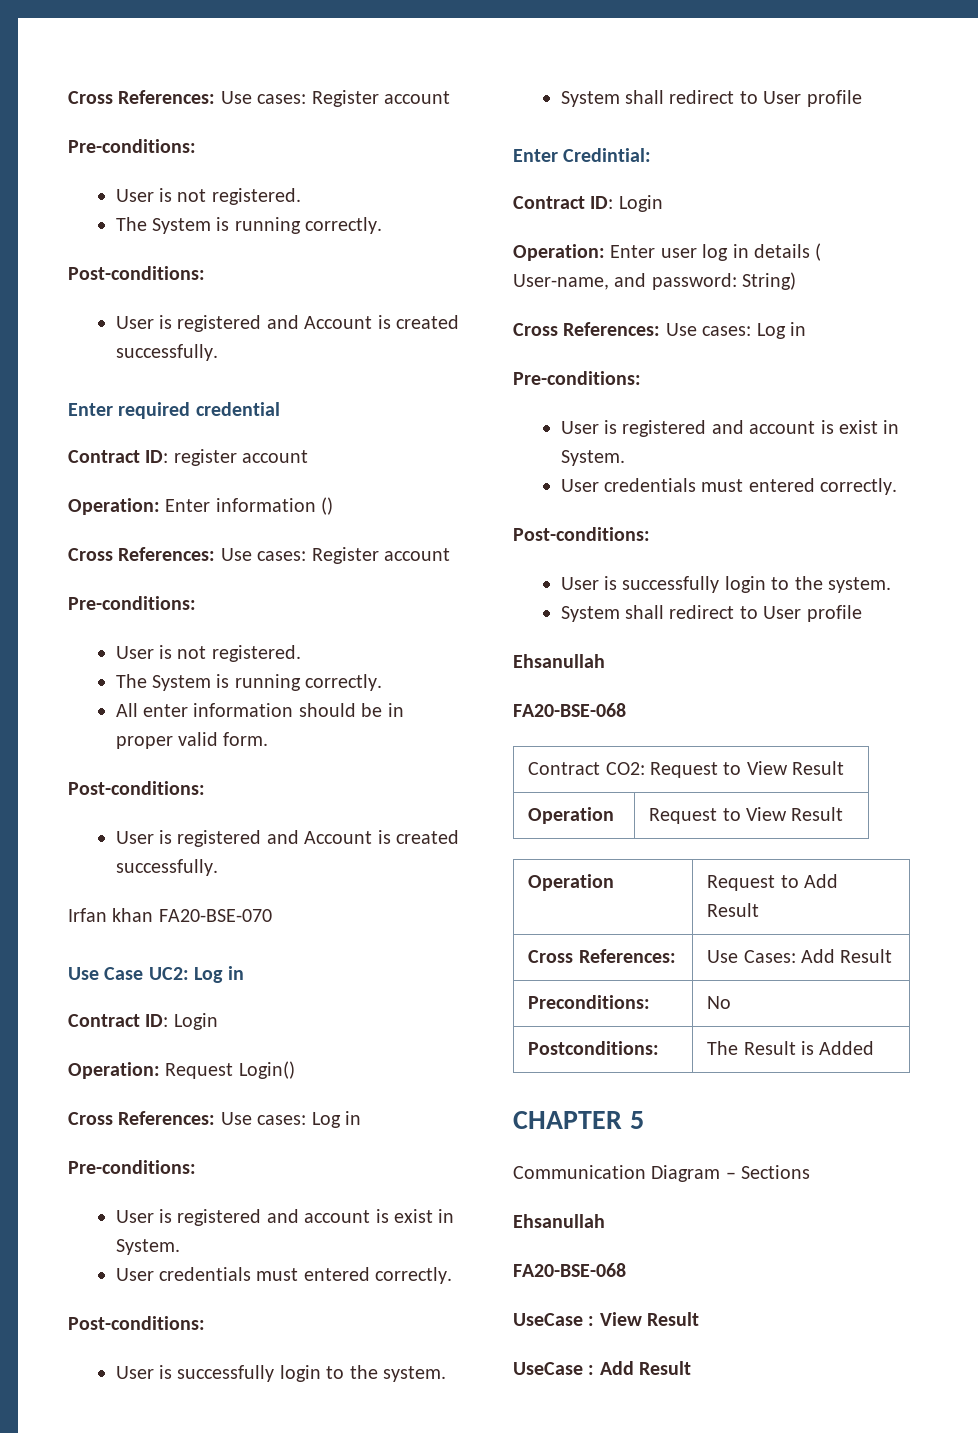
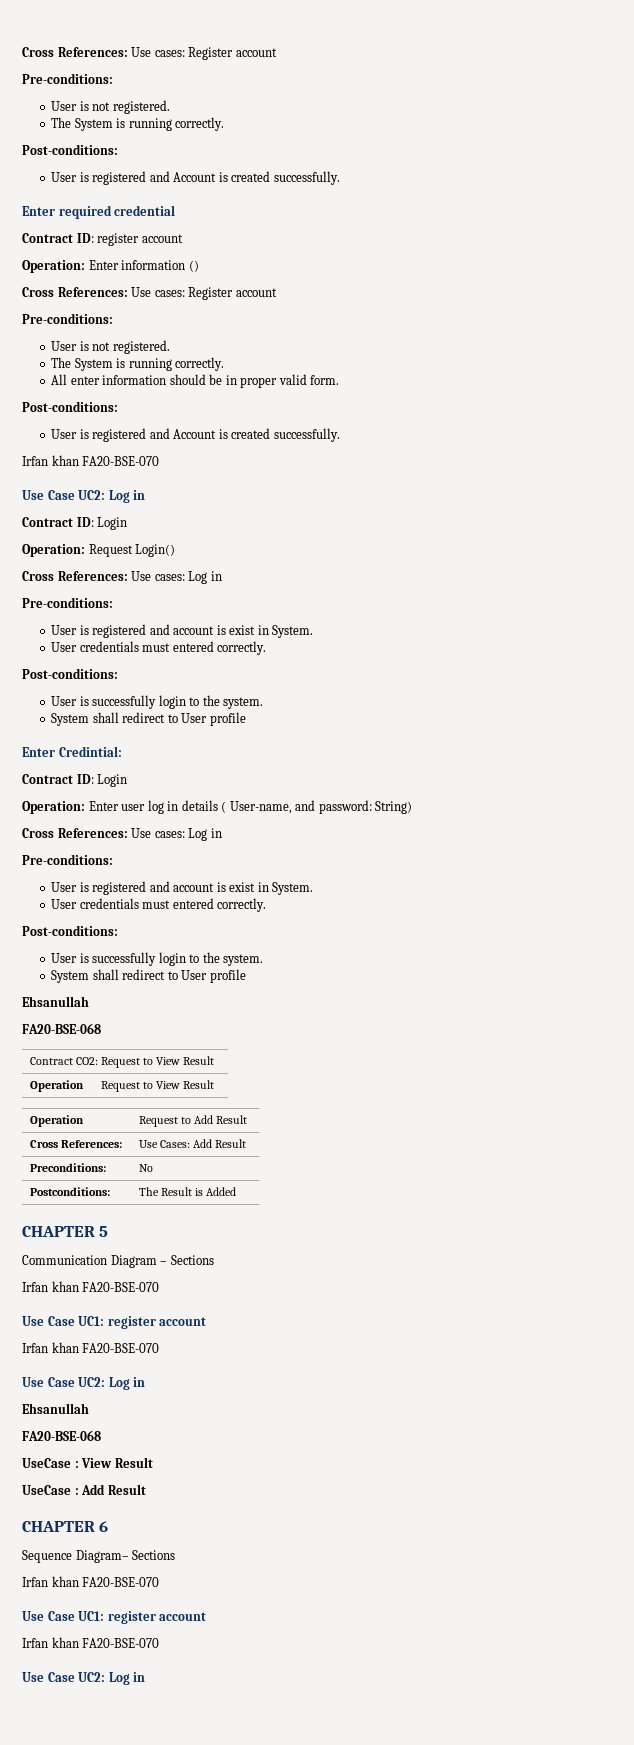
(811, 1172) none -> [22,1281,160,1292] [22,1316,207,1329] [22,1342,160,1353] [22,1377,146,1390] // Irfan khan FA20-BSE-070 // Use Case UC1: register account // Irfan khan FA20-BSE-070 // Use Case UC2: Log in
(692, 1368) none -> [22,1521,109,1532] [22,1550,176,1563] [22,1576,160,1587] [22,1611,207,1624] [22,1637,160,1648] [22,1672,146,1685] // CHAPTER 6 // Sequence Diagram– Sections // Irfan khan FA20-BSE-070 // Use Case UC1: register account // Irfan khan FA20-BSE-070 // Use Case UC2: Log in

